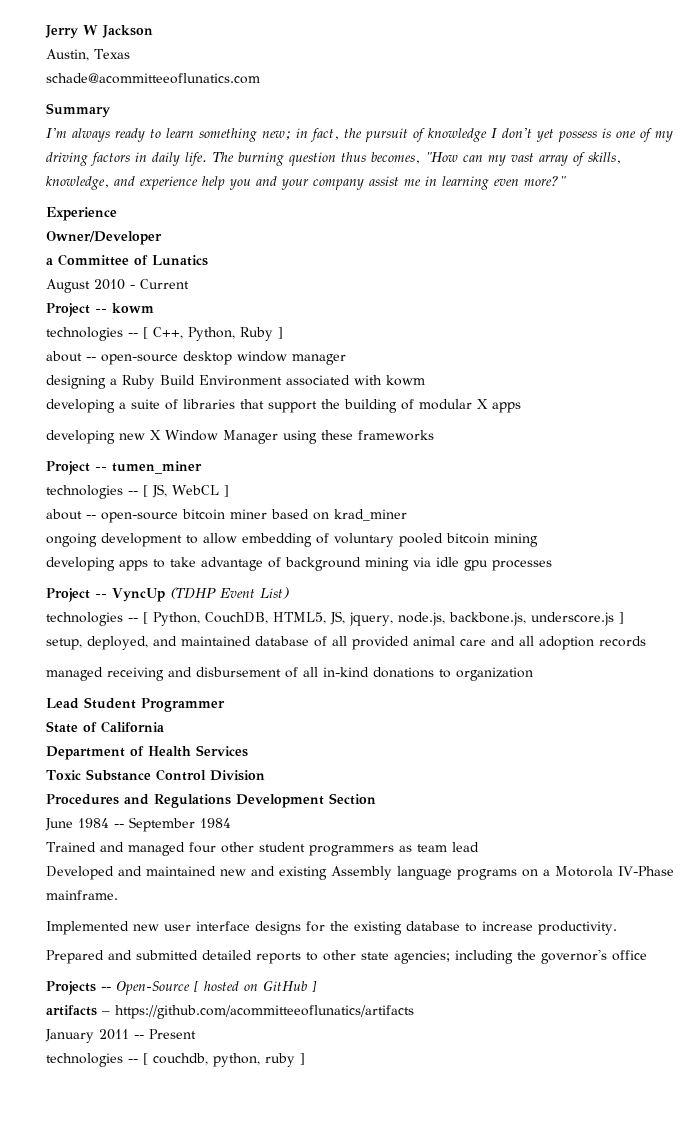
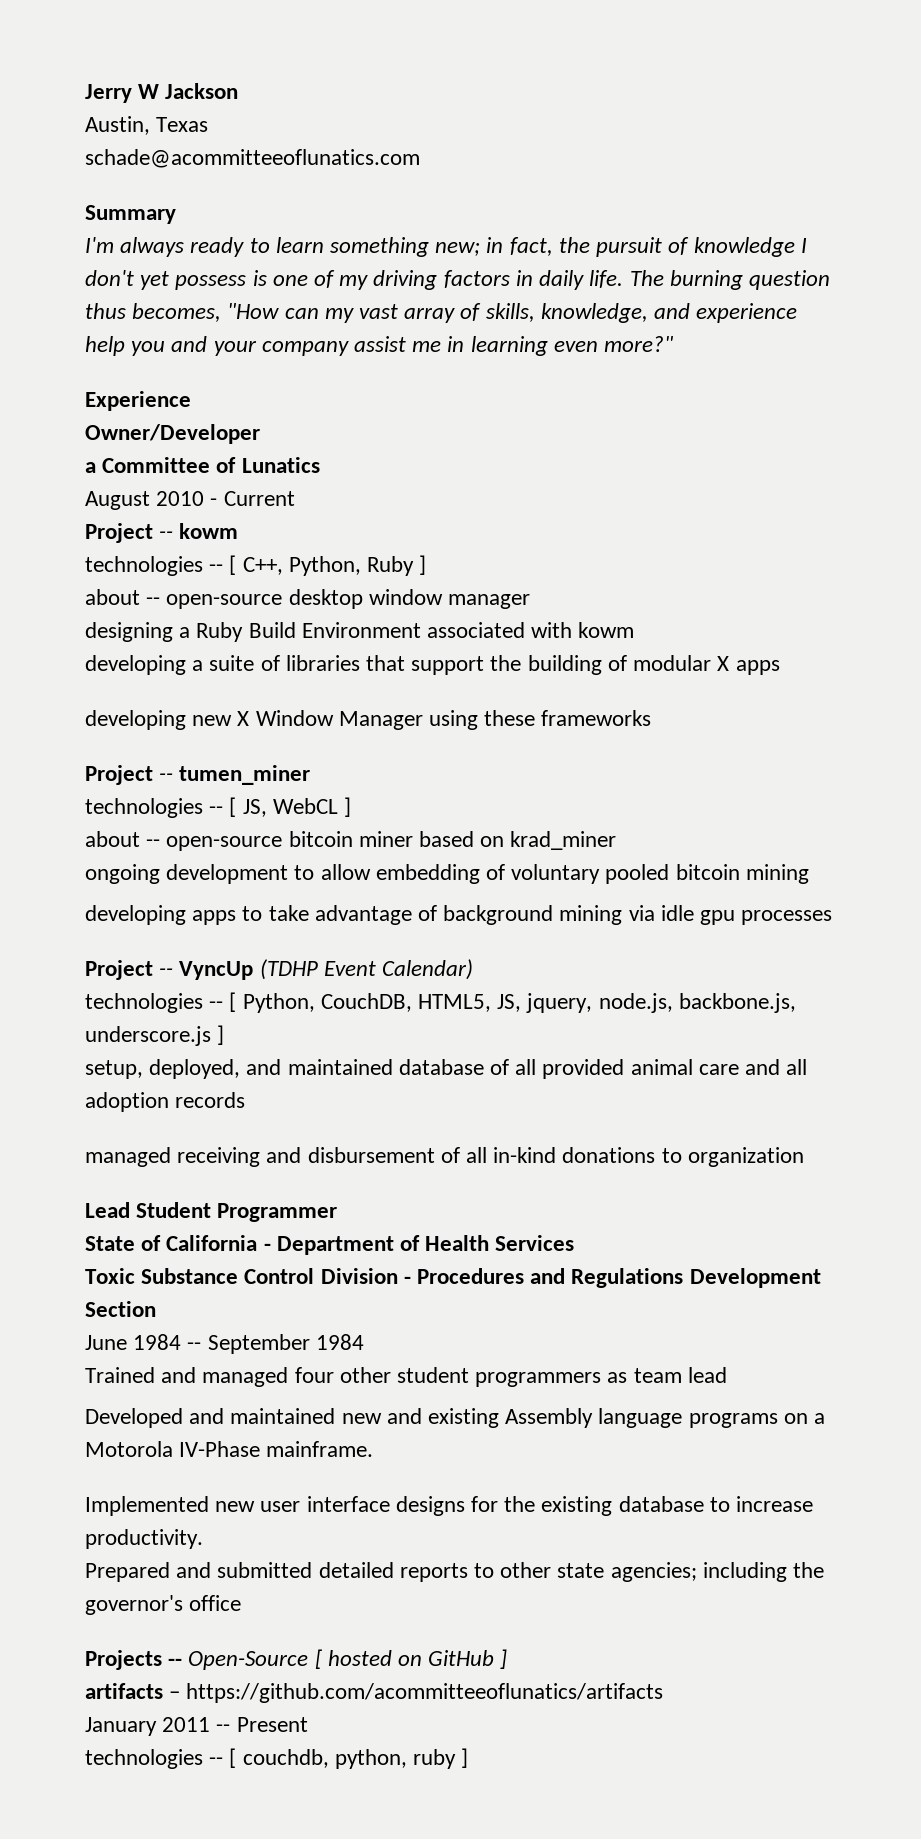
[259,587,289,599] List) -> [382,959,474,980] Calendar)
(164, 727) // -> [263,1243,271,1251] -
(265, 775) // -> [403,1276,411,1284] -

